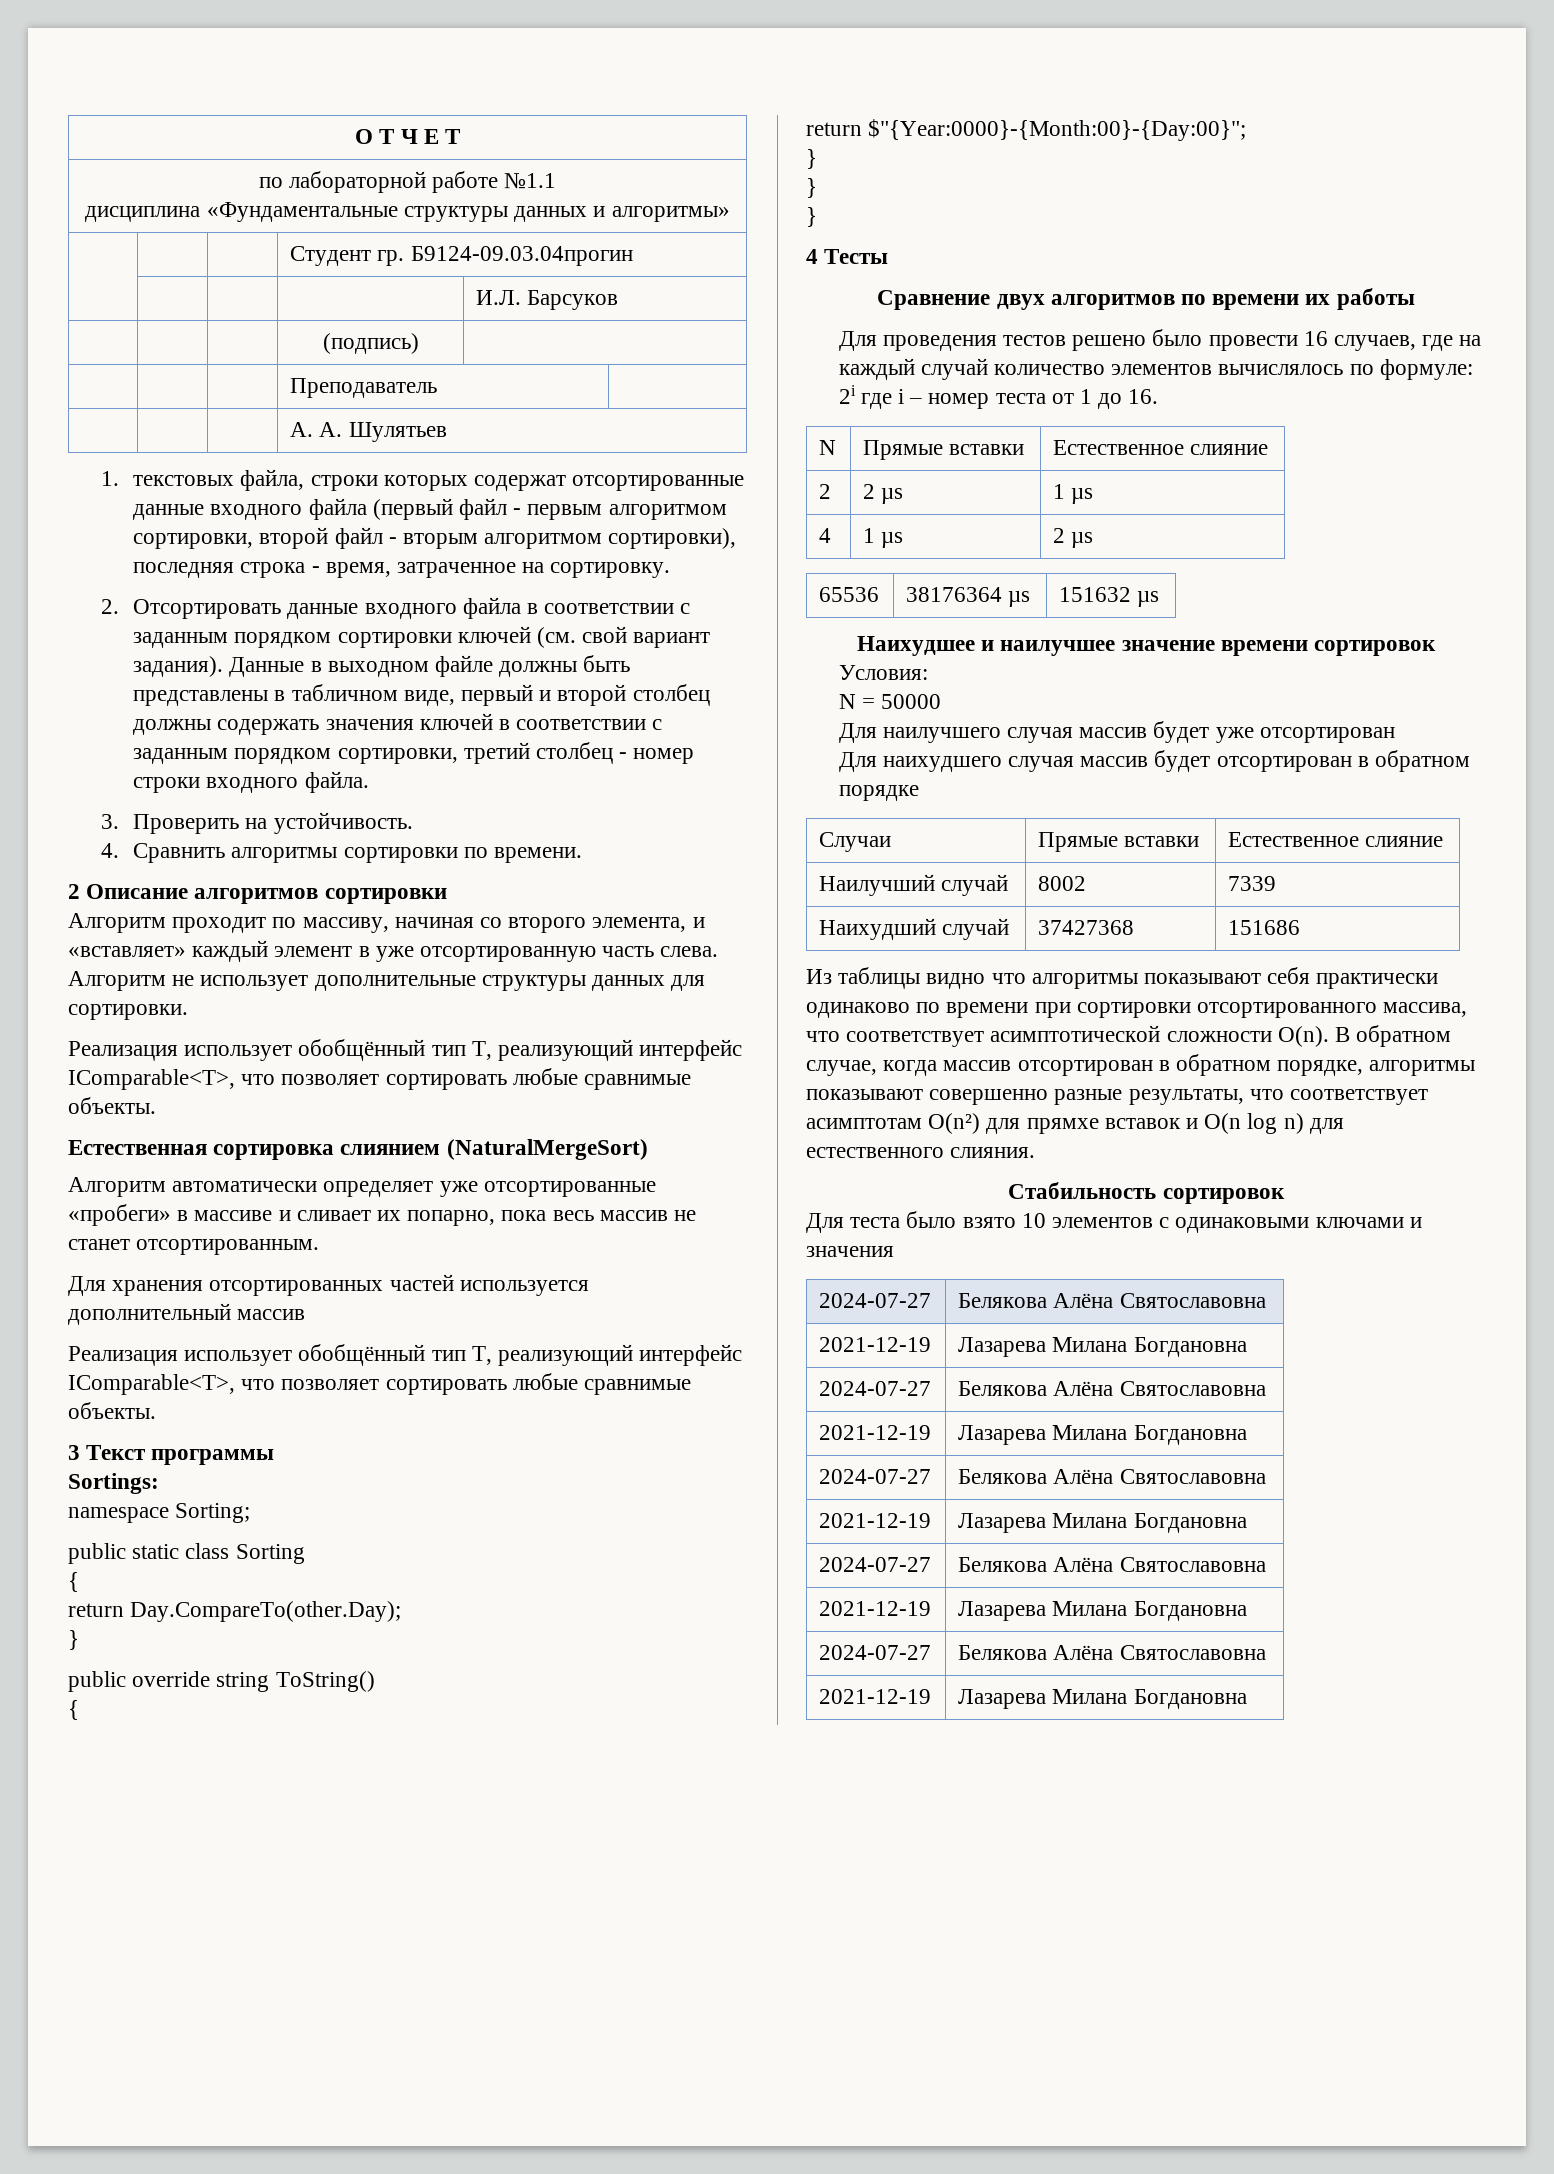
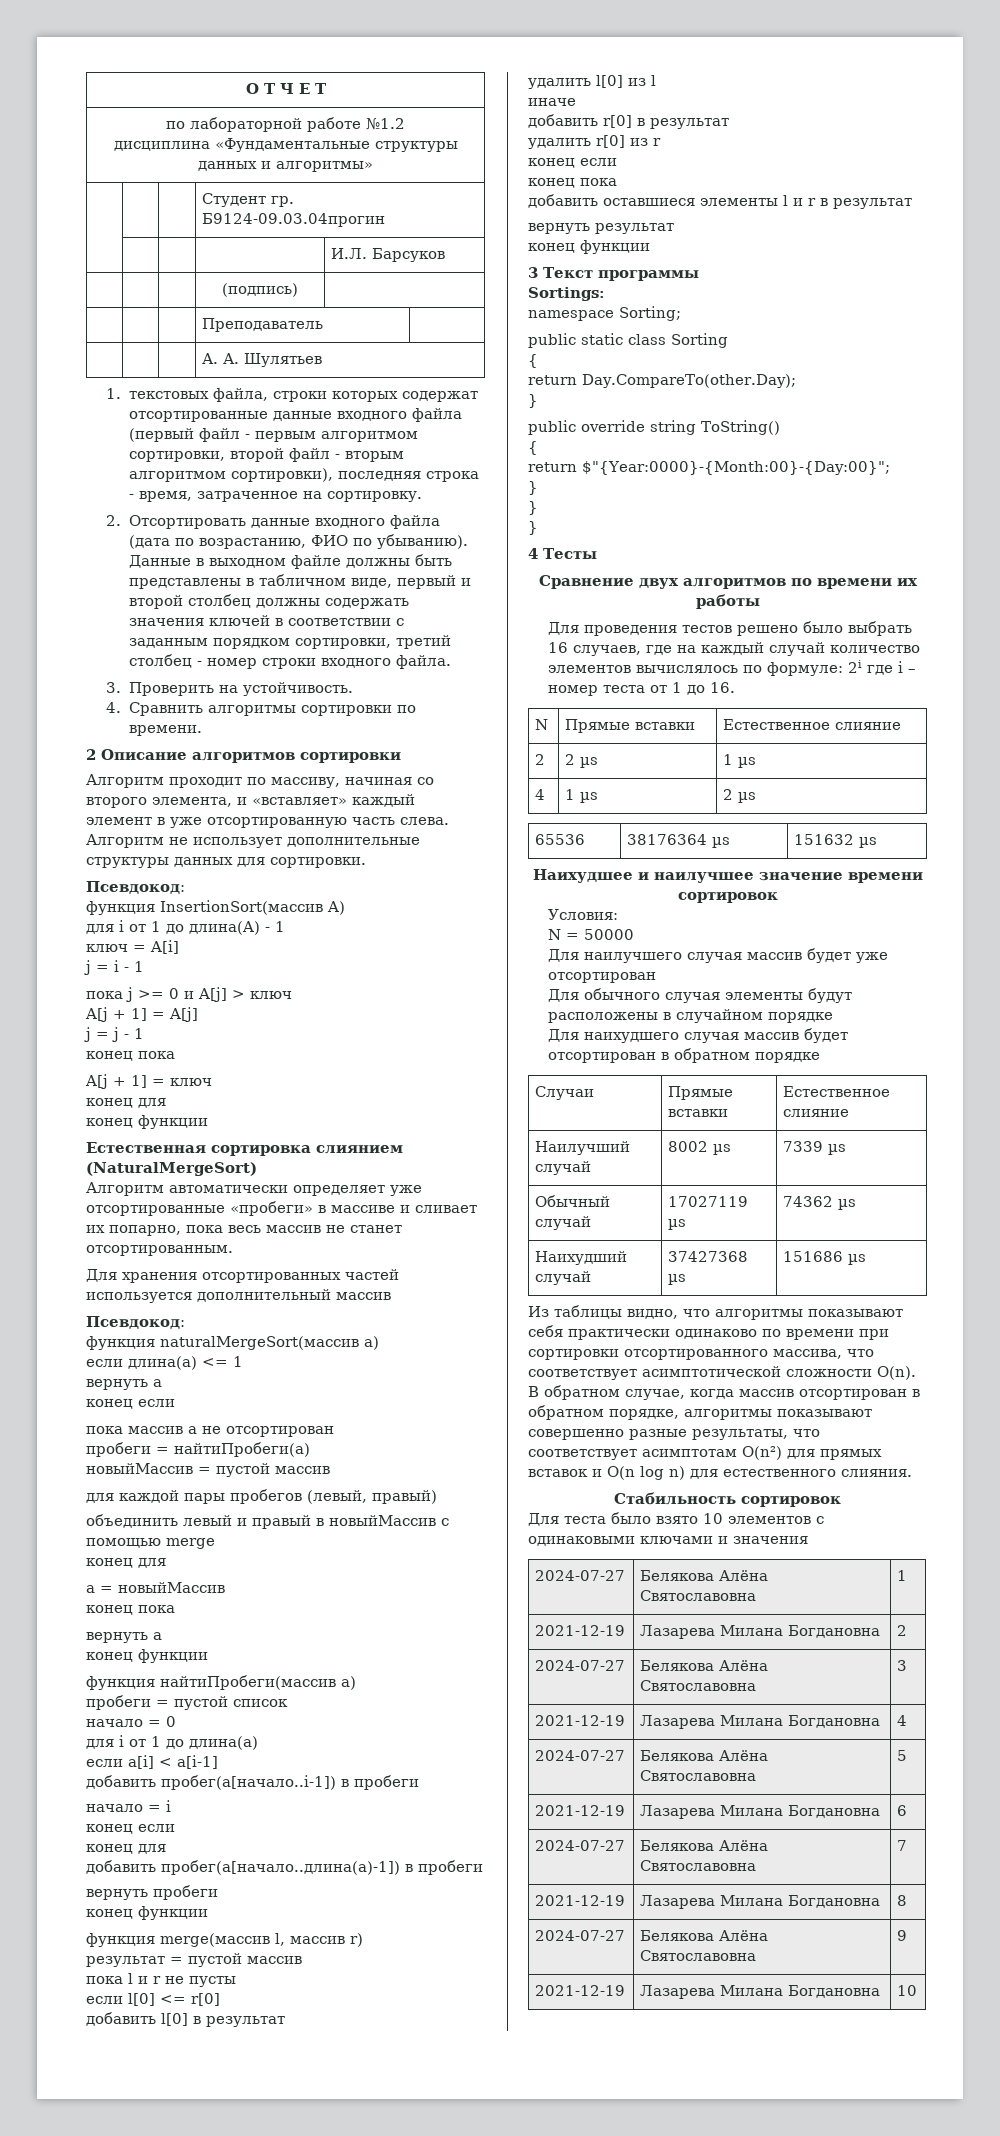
[504,173,557,189] №1.1 -> [366,118,405,130] №1.2
[526,603,691,614] [133,626,711,648] [133,656,224,677] в соответствии с заданным порядком сортировки ключей (см. свой вариант задания). -> [128,534,468,549] (дата по возрастанию, ФИО по убыванию).
[68,1039,743,1061] [68,1068,692,1090] [68,1097,156,1114] Реализация использует обобщённый тип T, реализующий интерфейс IComparable<T>, что позволяет сортировать любые сравнимые объекты. -> [86,881,185,895] [86,900,345,915] [86,920,285,935] [86,940,179,954] [84,960,144,975] [86,987,292,1002] [85,1007,198,1022] [84,1027,144,1042] [86,1051,175,1061] [85,1074,212,1089] [86,1098,166,1108] [86,1115,208,1129] Псевдокод: // функция InsertionSort(массив A) // для i от 1 до длина(A) - 1 // ключ = A[i] // j = i - 1 // пока j >= 0 и A[j] > ключ // A[j + 1] = A[j] // j = j - 1 // конец пока // A[j + 1] = ключ // конец для // конец функции
[68,1344,743,1366] [68,1373,692,1395] [68,1402,156,1419] Реализация использует обобщённый тип T, реализующий интерфейс IComparable<T>, что позволяет сортировать любые сравнимые объекты. -> [86,1316,185,1330] [86,1336,379,1350] [86,1356,243,1370] [86,1379,162,1390] [86,1399,175,1409] [86,1426,334,1437] [86,1442,310,1457] [86,1463,330,1477] [86,1489,437,1504] [86,1514,449,1529] [86,1538,215,1549] [86,1558,166,1568] [86,1582,225,1593] [86,1605,175,1615] [86,1632,162,1643] [86,1649,208,1663] [86,1675,356,1690] [86,1695,288,1710] [86,1716,176,1727] [86,1735,258,1750] [86,1755,218,1769] [86,1775,419,1790] [86,1800,171,1812] [86,1824,175,1834] [86,1844,166,1854] [86,1860,483,1875] [86,1885,218,1900] [86,1906,208,1920] [86,1933,363,1947] [86,1953,302,1967] [86,1973,236,1987] [86,1993,220,2006] [86,2012,285,2027] [528,75,656,89] [528,98,576,106] [528,114,729,129] [528,135,661,149] [528,158,617,168] [528,178,617,188] [528,194,912,209] [528,223,674,234] [528,240,650,254] Псевдокод: // функция naturalMergeSort(массив a) // если длина(a) <= 1 // вернуть a // конец если // пока массив a не отсортирован // пробеги = найтиПробеги(a) // новыйМассив = пустой массив // для каждой пары пробегов (левый, правый) // объединить левый и правый в новыйМассив с помощью merge // конец для // a = новыйМассив // конец пока // вернуть a // конец функции // функция найтиПробеги(массив a) // пробеги = пустой список // начало = 0 // для i от 1 до длина(a) // если a[i] < a[i-1] // добавить пробег(a[начало..i-1]) в пробеги // начало = i // конец если // конец для // добавить пробег(a[начало..длина(a)-1]) в пробеги // вернуть пробеги // конец функции // функция merge(массив l, массив r) // результат = пустой массив // пока l и r не пусты // если l[0] <= r[0] // добавить l[0] в результат // удалить l[0] из l // иначе // добавить r[0] в результат // удалить r[0] из r // конец если // конец пока // добавить оставшиеся элементы l и r в результат // вернуть результат // конец функции
[1208,335,1298,351] провести -> [848,621,913,636] выбрать
(1395, 735) none -> [548,988,853,1003] [548,1009,834,1023] // Для обычного случая элементы будут расположены в случайном порядке
(1087, 883) none -> [713,1144,732,1155] µs
(1277, 883) none -> [828,1144,847,1155] [535,1195,611,1207] [535,1216,592,1230] [668,1196,749,1207] [668,1219,687,1230] [783,1196,857,1210] µs // Обычный случай | 17027119 µs | 74362 µs
(1135, 927) none -> [668,1274,687,1285] µs
(1301, 927) none -> [848,1254,867,1265] µs
[926,973,986,989] видно -> [627,1309,678,1319] видно,
[1026,1118,1099,1134] прямхе -> [820,1449,882,1460] прямых
[819,1337,932,1352] [958,1337,1247,1357] [819,1381,932,1396] [958,1381,1266,1396] [819,1425,932,1440] [958,1425,1247,1445] [819,1469,932,1484] [958,1469,1266,1484] [819,1513,932,1528] [958,1513,1247,1533] [819,1557,932,1572] [958,1557,1266,1572] [819,1601,932,1616] [958,1601,1247,1621] [819,1645,932,1660] [958,1645,1266,1660] [819,1689,932,1704] [958,1689,1247,1709] // 2021-12-19 | Лазарева Милана Богдановна // 2024-07-27 | Белякова Алёна Святославовна // 2021-12-19 | Лазарева Милана Богдановна // 2024-07-27 | Белякова Алёна Святославовна // 2021-12-19 | Лазарева Милана Богдановна // 2024-07-27 | Белякова Алёна Святославовна // 2021-12-19 | Лазарева Милана Богдановна // 2024-07-27 | Белякова Алёна Святославовна // 2021-12-19 | Лазарева Милана Богдановна -> [897,1570,908,1581] [535,1625,626,1636] [640,1625,881,1639] [897,1625,908,1636] [535,1660,626,1671] [640,1660,769,1671] [640,1680,757,1691] [897,1660,908,1671] [535,1715,626,1726] [640,1715,881,1729] [897,1715,908,1726] [535,1750,626,1761] [640,1750,769,1761] [640,1770,757,1781] [897,1750,908,1761] [535,1805,626,1816] [640,1805,881,1819] [897,1805,908,1816] [535,1840,626,1851] [640,1840,769,1851] [640,1860,757,1871] [897,1840,908,1851] [535,1895,626,1906] [640,1895,881,1909] [897,1895,908,1906] [535,1930,626,1941] [640,1930,769,1941] [640,1950,757,1961] [897,1930,908,1941] [535,1985,626,1996] [640,1985,881,1999] [897,1985,918,1996] | 1 // 2021-12-19 | Лазарева Милана Богдановна | 2 // 2024-07-27 | Белякова Алёна Святославовна | 3 // 2021-12-19 | Лазарева Милана Богдановна | 4 // 2024-07-27 | Белякова Алёна Святославовна | 5 // 2021-12-19 | Лазарева Милана Богдановна | 6 // 2024-07-27 | Белякова Алёна Святославовна | 7 // 2021-12-19 | Лазарева Милана Богдановна | 8 // 2024-07-27 | Белякова Алёна Святославовна | 9 // 2021-12-19 | Лазарева Милана Богдановна | 10

